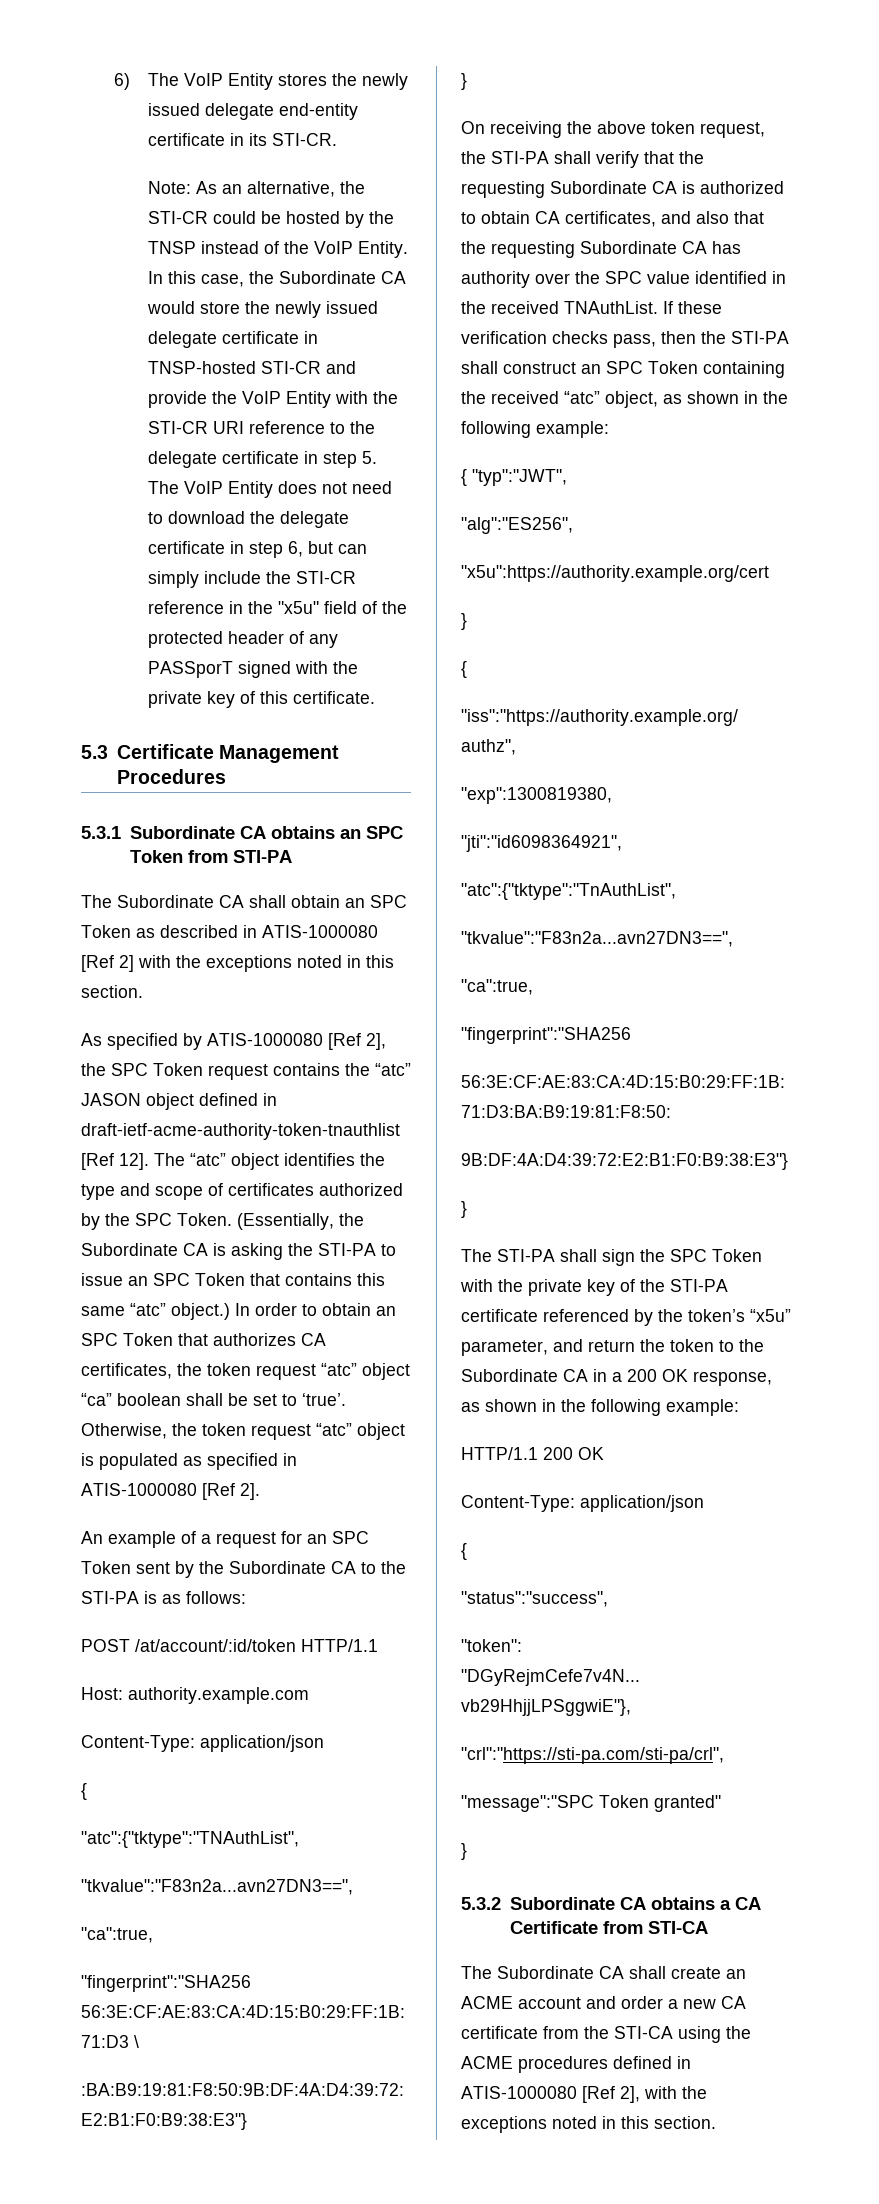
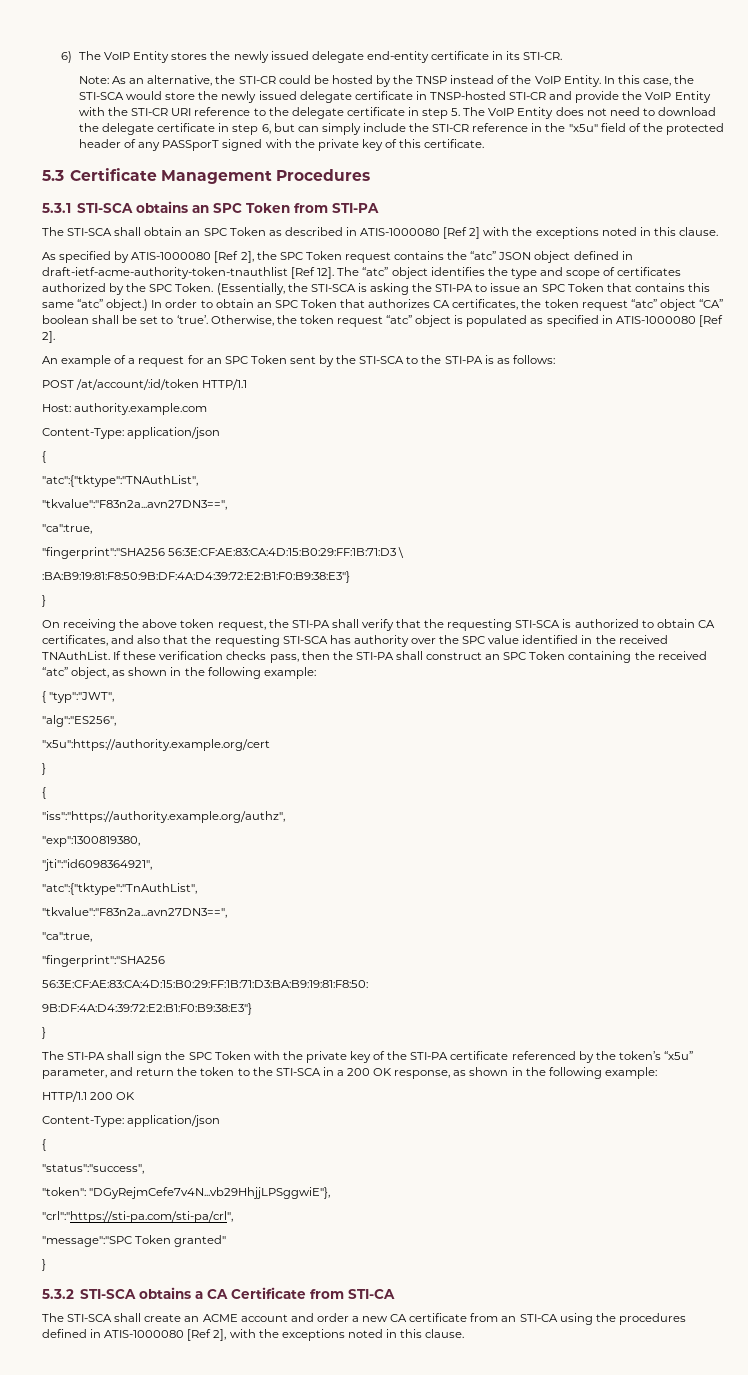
[278,271,406,284] Subordinate CA -> [78,92,124,100] STI-SCA
[129,826,266,839] Subordinate CA -> [76,203,133,213] STI-SCA
[117,895,244,908] Subordinate CA -> [67,228,113,236] STI-SCA
[81,985,143,998] section. -> [678,227,718,236] clause.
[81,1093,141,1106] JASON -> [498,252,532,260] JSON
[81,1243,208,1256] Subordinate CA -> [310,284,356,292] STI-SCA
[81,1393,112,1406] “ca” -> [698,299,723,308] “CA”
[229,1561,356,1574] Subordinate CA -> [359,356,405,364] STI-SCA
[550,181,677,194] Subordinate CA -> [515,620,561,628] STI-SCA
[580,241,707,254] Subordinate CA -> [282,636,328,644] STI-SCA
[461,1369,588,1382] Subordinate CA -> [275,1068,321,1076] STI-SCA
[509,1897,646,1910] Subordinate CA -> [79,1289,136,1299] STI-SCA
[497,1966,624,1979] Subordinate CA -> [67,1314,113,1322] STI-SCA
[584,2026,609,2039] the -> [501,1316,517,1322] an
[461,2056,513,2069] ACME -> (616, 1317) none
[654,2116,716,2129] section. -> [425,1329,465,1338] clause.

